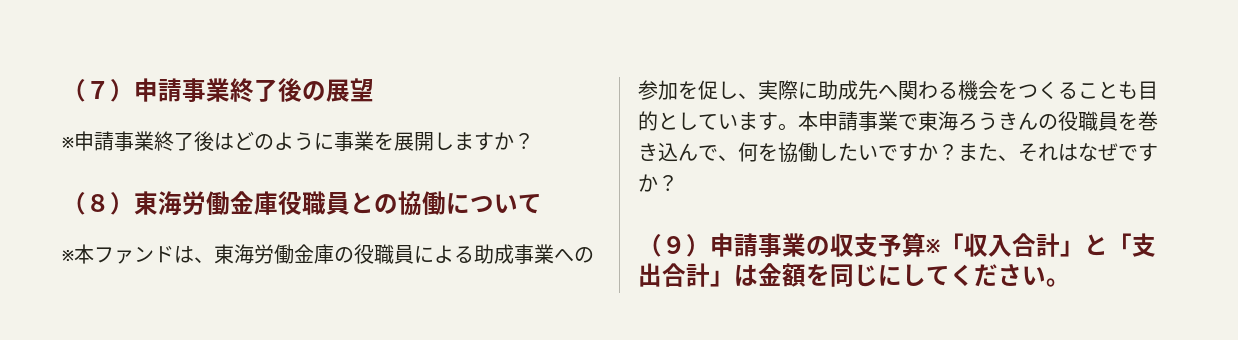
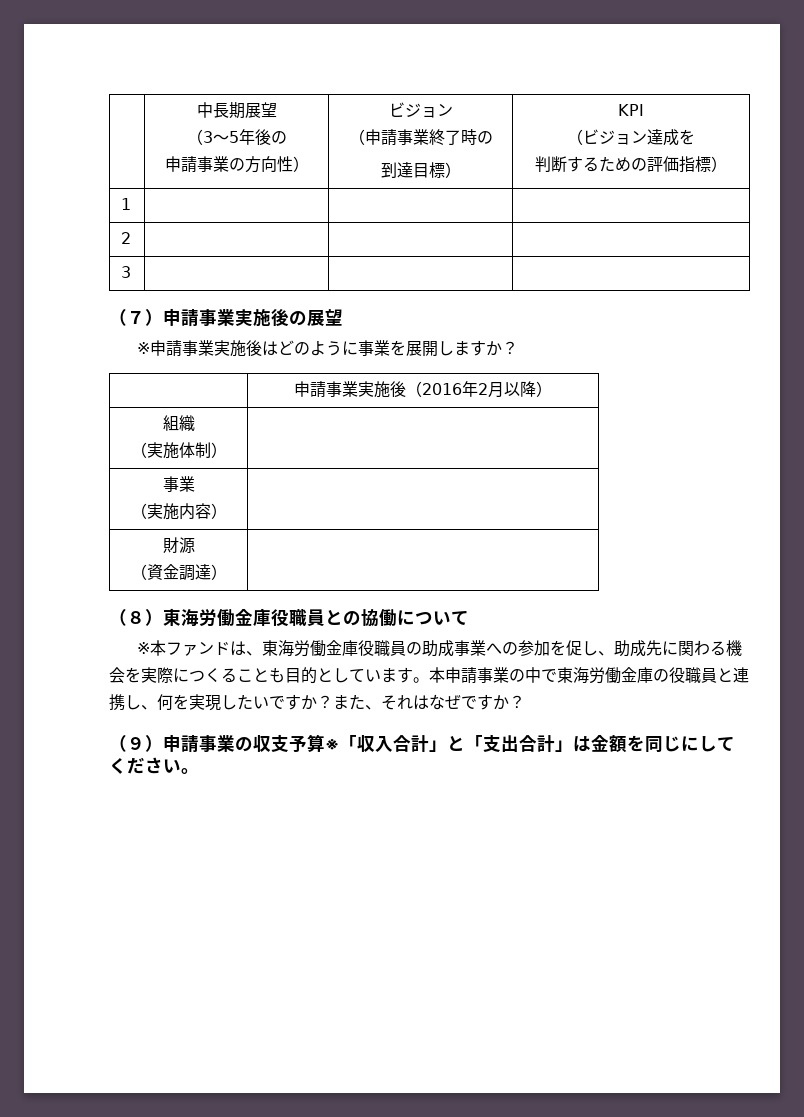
(62, 90) none -> [196,102,277,119] [186,129,287,145] [164,156,309,173] [388,102,453,118] [348,129,493,146] [380,162,461,178] [618,104,644,116] [567,129,695,146] [535,156,727,173] [121,198,132,210] [121,232,132,244] [121,266,132,278] | 中長期展望 // （3～5年後の // 申請事業の方向性） | ビジョン // （申請事業終了時の // 到達目標） | KPI // （ビジョン達成を // 判断するための評価指標） // 1 | | | // 2 | | | // 3 | | | //
[230,78,278,102] 終了 -> [235,309,271,327] 実施
[154,131,194,151] 終了 -> [214,340,247,357] 実施
(534, 141) none -> [294,381,552,398] [162,415,195,432] [130,442,227,459] [162,476,195,492] [130,503,227,520] [162,537,195,554] [130,564,227,581] // | 申請事業実施後（2016年2月以降） // 組織 // （実施体制） | // 事業 // （実施内容） | // 財源 // （資金調達） |
[334,244,474,264] の役職員による -> [358,640,423,657] 役職員の
[758,80,898,100] 実際に助成先へ -> [614,640,679,657] 助成先に
(1018, 90) none -> [141,667,189,684] 実際に
[898,111,1158,131] [638,142,818,163] で東海ろうきんの役職員を巻き込んで、何を協働 -> [509,667,749,684] [109,694,221,711] の中で東海労働金庫の役職員と連携し、何を実現

